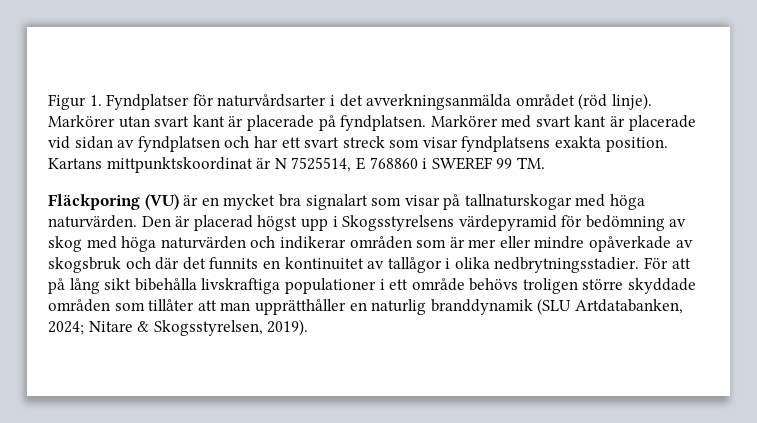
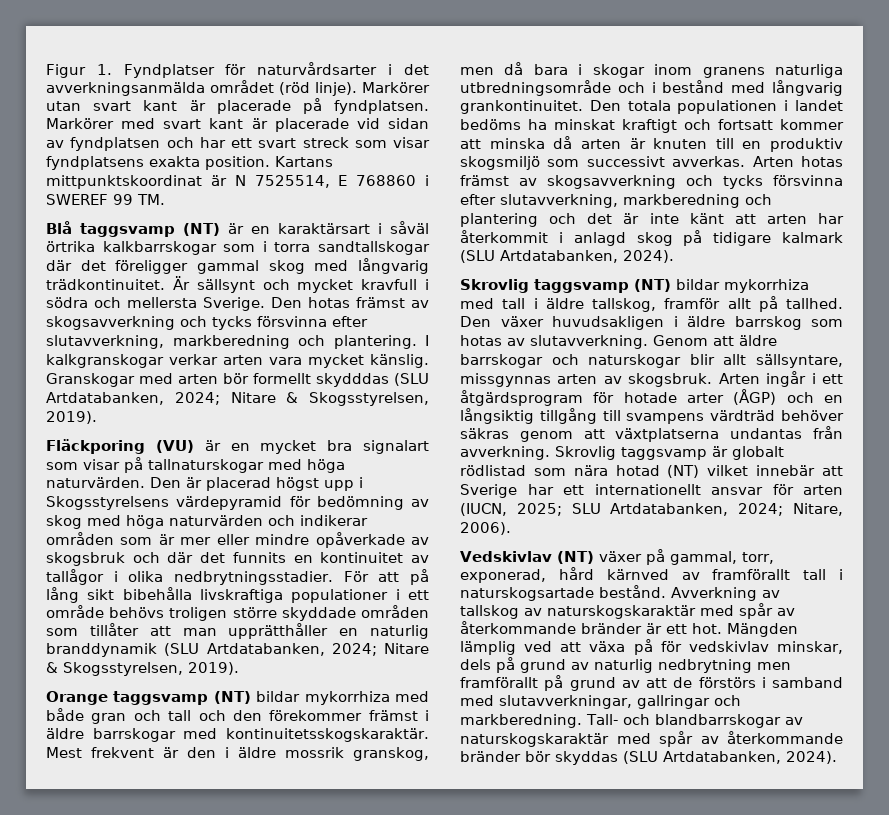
(545, 163) none -> [46,221,429,237] [46,241,430,255] [46,258,429,274] [46,276,429,293] [46,297,429,311] [46,316,368,330] [46,335,429,349] [46,354,429,368] [46,373,429,387] [46,392,429,406] [46,411,97,424] // Blå taggsvamp (NT) är en karaktärsart i såväl örtrika kalkbarrskogar som i torra sandtallskogar där det föreligger gammal skog med långvarig trädkontinuitet. Är sällsynt och mycket kravfull i södra och mellersta Sverige. Den hotas främst av skogsavverkning och tycks försvinna efter slutavverkning, markberedning och plantering. I kalkgranskogar verkar arten vara mycket känslig. Granskogar med arten bör formellt skydddas (SLU Artdatabanken, 2024; Nitare & Skogsstyrelsen, 2019).
(309, 327) none -> [46,691,429,705] [46,708,429,724] [46,728,430,742] [46,747,429,761] [460,62,843,78] [460,80,843,96] [460,100,843,114] [460,119,844,133] [460,136,843,152] [460,156,843,170] [460,175,843,189] [460,194,772,208] [460,213,844,227] [460,230,843,246] [460,250,674,263] [460,279,809,293] [460,296,843,312] [460,316,843,330] [460,335,777,349] [460,354,843,368] [460,371,843,387] [460,389,843,406] [460,408,844,424] [460,426,843,442] [460,446,784,460] [460,465,843,478] [460,484,843,498] [460,503,843,516] [460,522,511,535] [460,549,774,565] [460,567,843,583] [460,585,780,601] [460,603,795,619] [460,621,798,637] [460,639,843,655] [460,657,791,673] [460,675,843,691] [460,695,741,709] [460,714,803,728] [460,731,843,747] [460,751,837,765] // Orange taggsvamp (NT) bildar mykorrhiza med både gran och tall och den förekommer främst i äldre barrskogar med kontinuitetsskogskaraktär. Mest frekvent är den i äldre mossrik granskog, men då bara i skogar inom granens naturliga utbredningsområde och i bestånd med långvarig grankontinuitet. Den totala populationen i landet bedöms ha minskat kraftigt och fortsatt kommer att minska då arten är knuten till en produktiv skogsmiljö som successivt avverkas. Arten hotas främst av skogsavverkning och tycks försvinna efter slutavverkning, markberedning och plantering och det är inte känt att arten har återkommit i anlagd skog på tidigare kalmark (SLU Artdatabanken, 2024). // Skrovlig taggsvamp (NT) bildar mykorrhiza med tall i äldre tallskog, framför allt på tallhed. Den växer huvudsakligen i äldre barrskog som hotas av slutavverkning. Genom att äldre barrskogar och naturskogar blir allt sällsyntare, missgynnas arten av skogsbruk. Arten ingår i ett åtgärdsprogram för hotade arter (ÅGP) och en långsiktig tillgång till svampens värdträd behöver säkras genom att växtplatserna undantas från avverkning. Skrovlig taggsvamp är globalt rödlistad som nära hotad (NT) vilket innebär att Sverige har ett internationellt ansvar för arten (IUCN, 2025; SLU Artdatabanken, 2024; Nitare, 2006). // Vedskivlav (NT) växer på gammal, torr, exponerad, hård kärnved av framförallt tall i naturskogsartade bestånd. Avverkning av tallskog av naturskogskaraktär med spår av återkommande bränder är ett hot. Mängden lämplig ved att växa på för vedskivlav minskar, dels på grund av naturlig nedbrytning men framförallt på grund av att de förstörs i samband med slutavverkningar, gallringar och markberedning. Tall- och blandbarrskogar av naturskogskaraktär med spår av återkommande bränder bör skyddas (SLU Artdatabanken, 2024).

